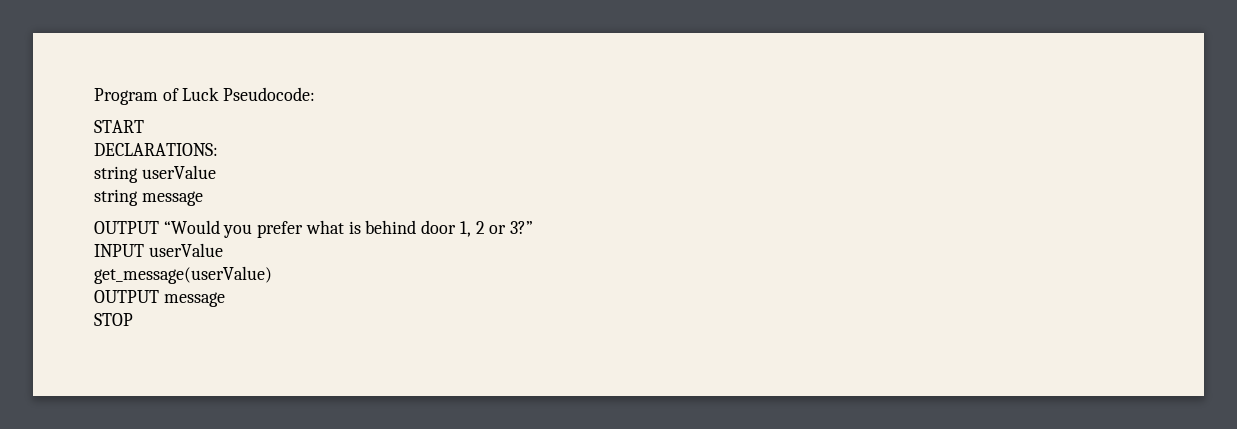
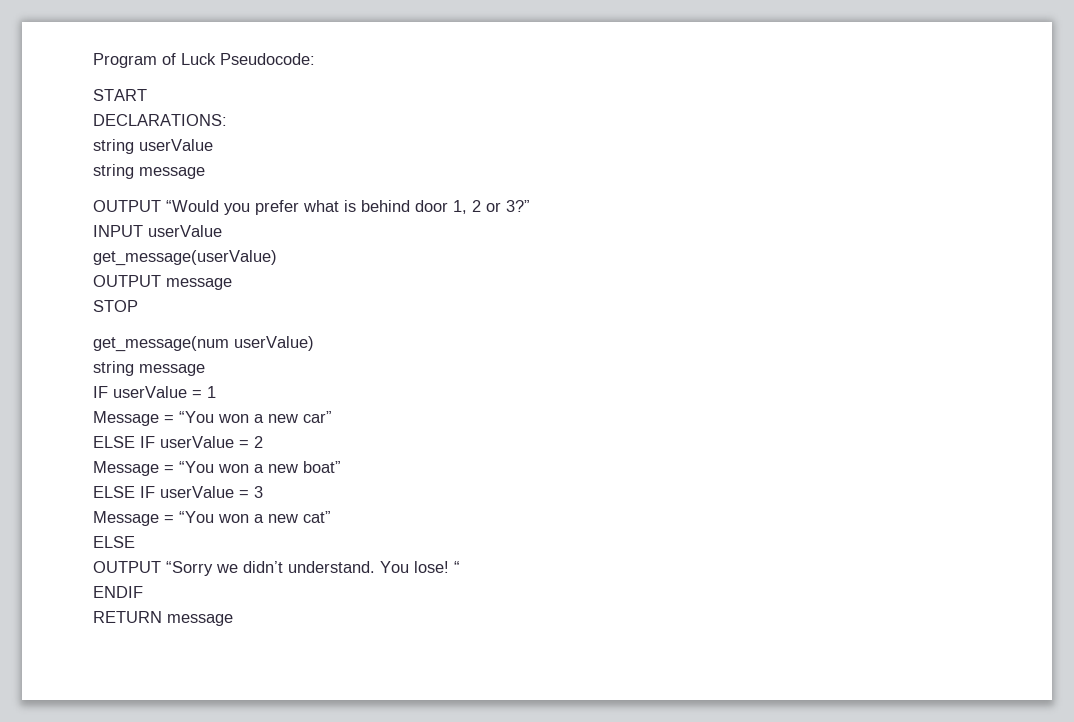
(133, 319) none -> [93,336,314,352] [93,361,205,376] [93,386,216,398] [93,411,332,426] [93,436,263,448] [93,461,341,476] [93,486,263,498] [93,511,331,526] [93,536,135,548] [93,561,460,576] [93,586,143,598] [93,611,233,626] // get_message(num userValue) // string message // IF userValue = 1 // Message = “You won a new car” // ELSE IF userValue = 2 // Message = “You won a new boat” // ELSE IF userValue = 3 // Message = “You won a new cat” // ELSE // OUTPUT “Sorry we didn’t understand. You lose! “ // ENDIF // RETURN message

